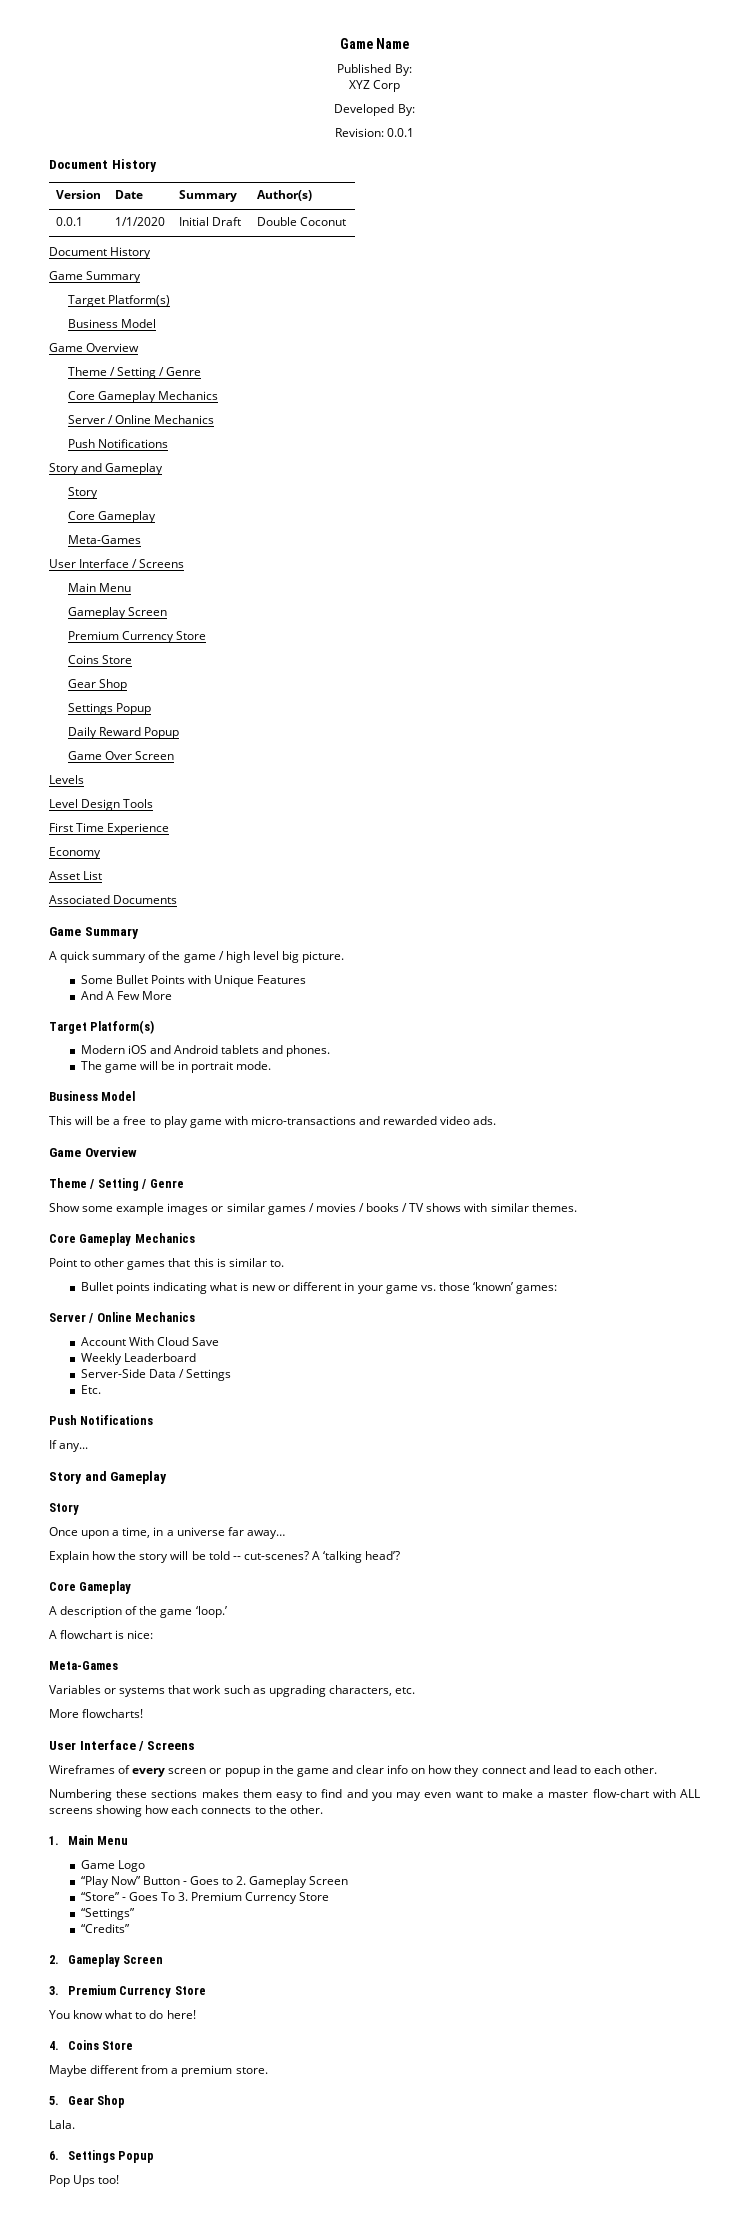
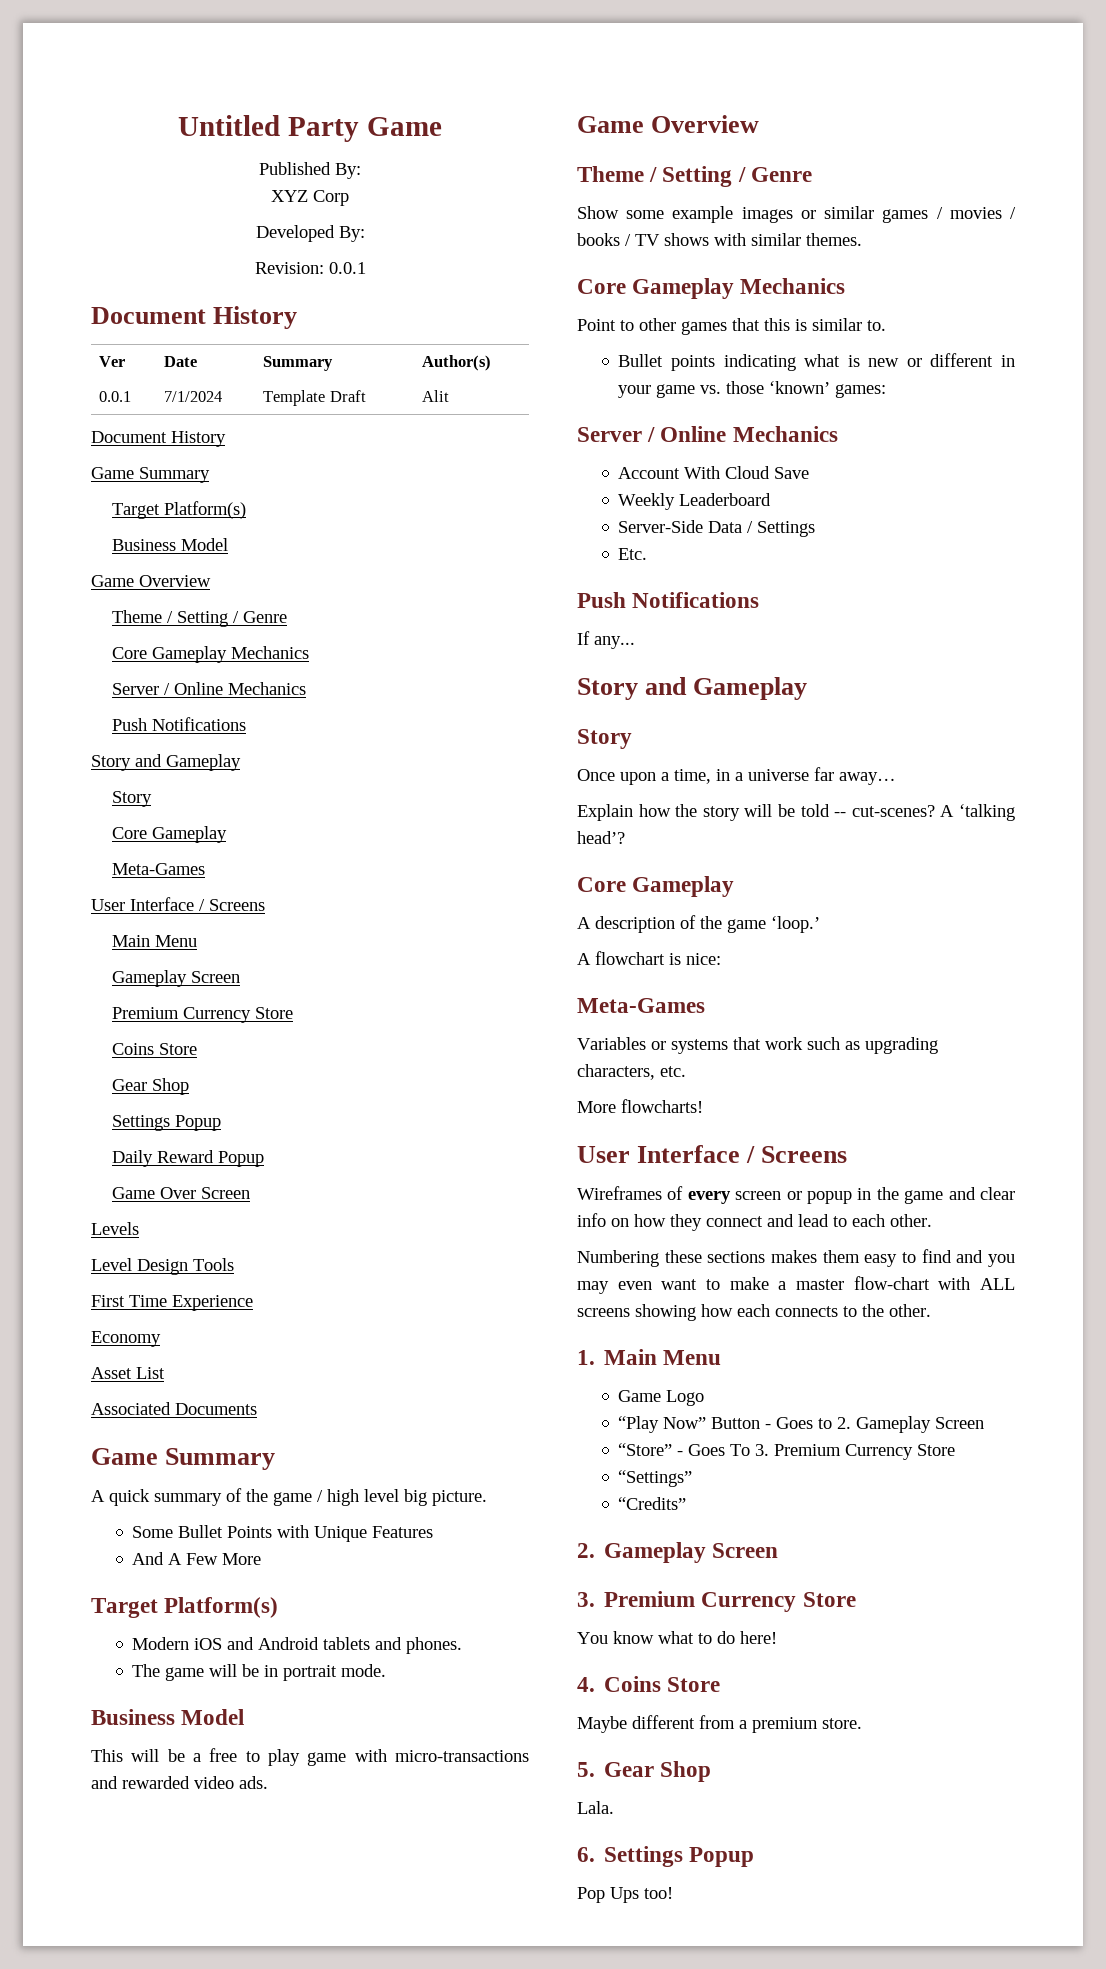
[339,38,410,49] Game Name -> [178,115,442,142] Untitled Party Game
[55,190,101,199] Version -> [99,356,126,367] Ver
[114,217,165,226] [178,217,209,226] 1/1/2020 | Initial -> [164,391,223,402] [263,390,326,406] 7/1/2024 | Template
[256,217,346,226] Double Coconut -> [422,390,450,402] Alit

